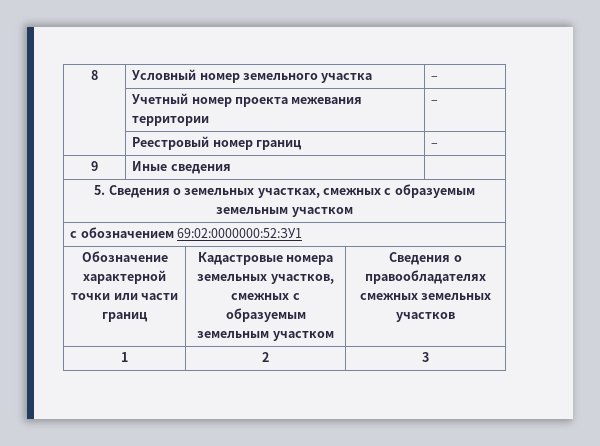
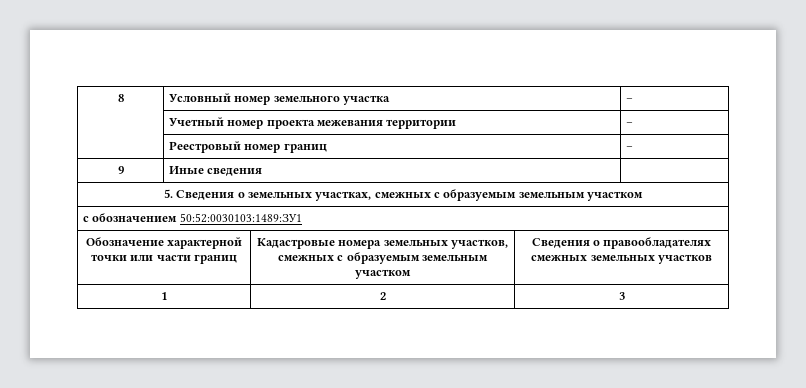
[177,228,303,238] 69:02:0000000:52:ЗУ1 -> [179,213,302,223] 50:52:0030103:1489:ЗУ1

